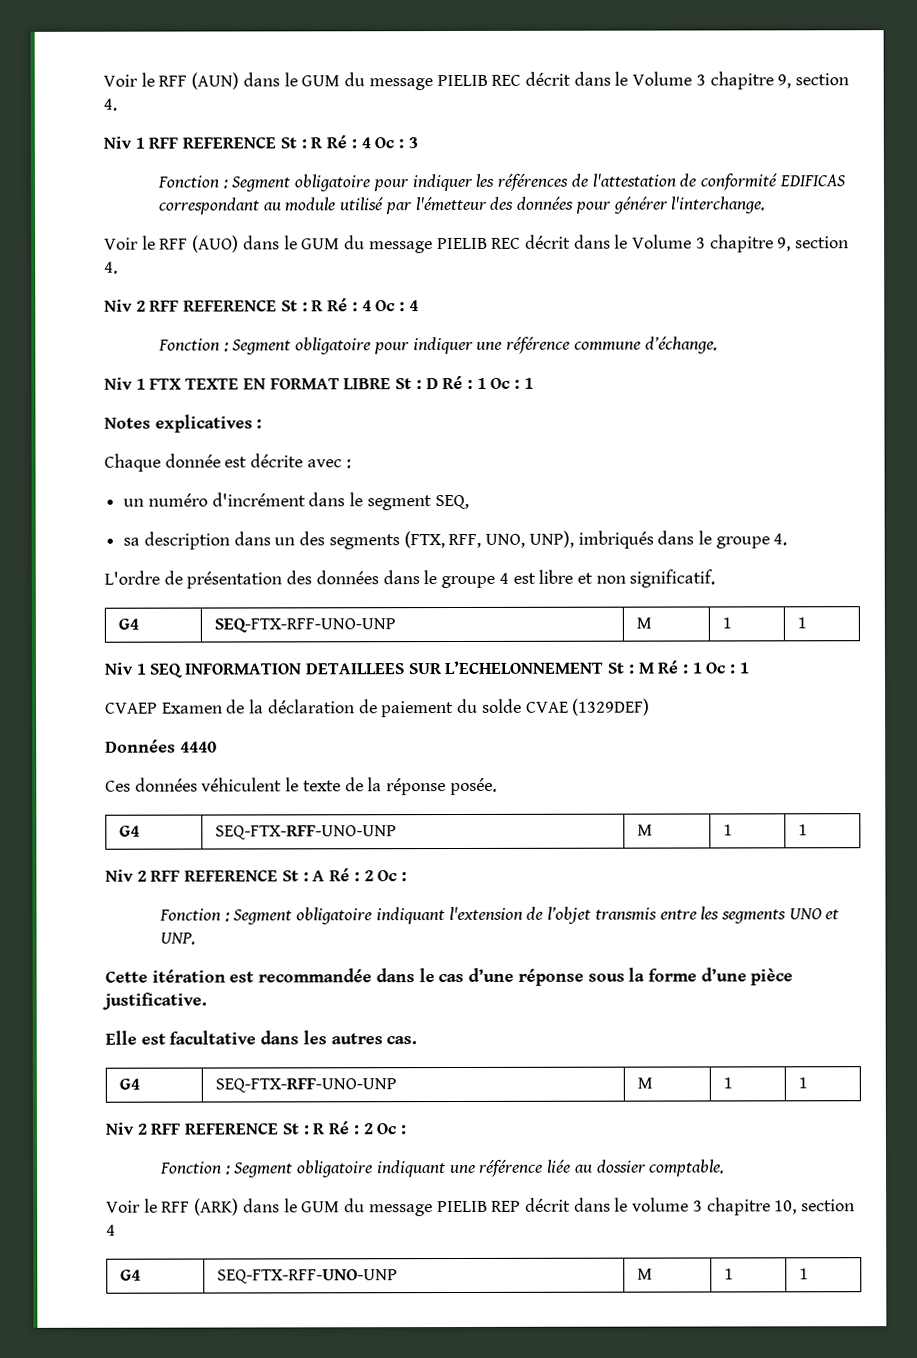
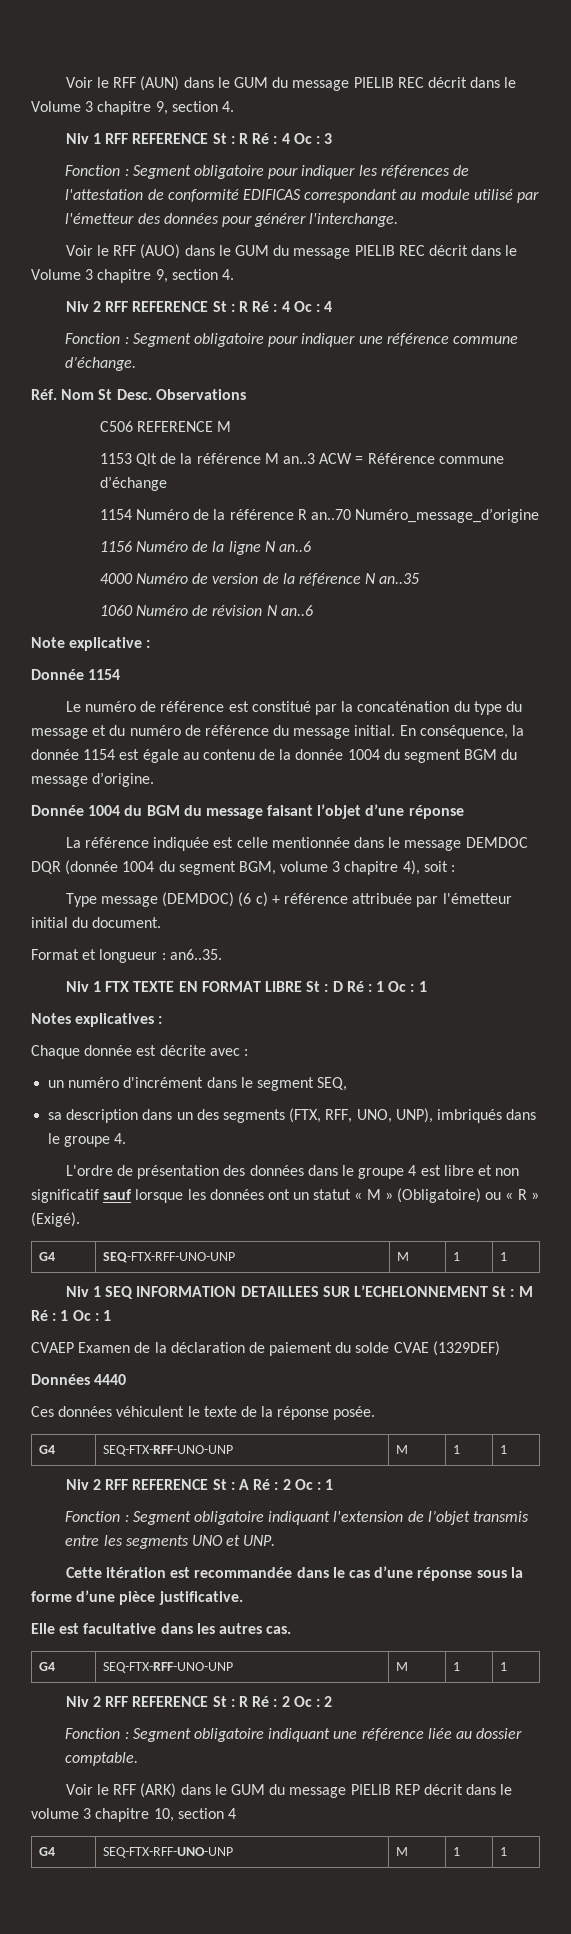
(718, 345) none -> [31,389,246,400] [99,421,232,432] [99,453,504,466] [99,476,167,491] [99,508,540,523] [99,541,311,555] [99,573,420,586] [99,605,313,616] [31,637,151,651] [31,669,121,680] [65,701,522,715] [31,725,525,739] [31,749,518,763] [31,772,155,787] [31,804,464,819] [65,837,528,851] [31,860,456,875] [65,892,512,907] [31,917,162,928] [31,949,222,963] // Réf. Nom St Desc. Observations // C506 REFERENCE M // 1153 Qlt de la référence M an..3 ACW = Référence commune d’échange // 1154 Numéro de la référence R an..70 Numéro_message_d’origine // 1156 Numéro de la ligne N an..6 // 4000 Numéro de version de la référence N an..35 // 1060 Numéro de révision N an..6 // Note explicative : // Donnée 1154 // Le numéro de référence est constitué par la concaténation du type du message et du numéro de référence du message initial. En conséquence, la donnée 1154 est égale au contenu de la donnée 1004 du segment BGM du message d’origine. // Donnée 1004 du BGM du message faisant l’objet d’une réponse // La référence indiquée est celle mentionnée dans le message DEMDOC DQR (donnée 1004 du segment BGM, volume 3 chapitre 4), soit : // Type message (DEMDOC) (6 c) + référence attribuée par l'émetteur initial du document. // Format et longueur : an6..35.
[629,569,716,588] significatif. -> [31,1188,539,1203] [31,1212,80,1227] significatif sauf lorsque les données ont un statut « M » (Obligatoire) ou « R » (Exigé).
(407, 876) none -> [325,1479,334,1490] 1
(406, 1129) none -> [324,1696,333,1707] 2

